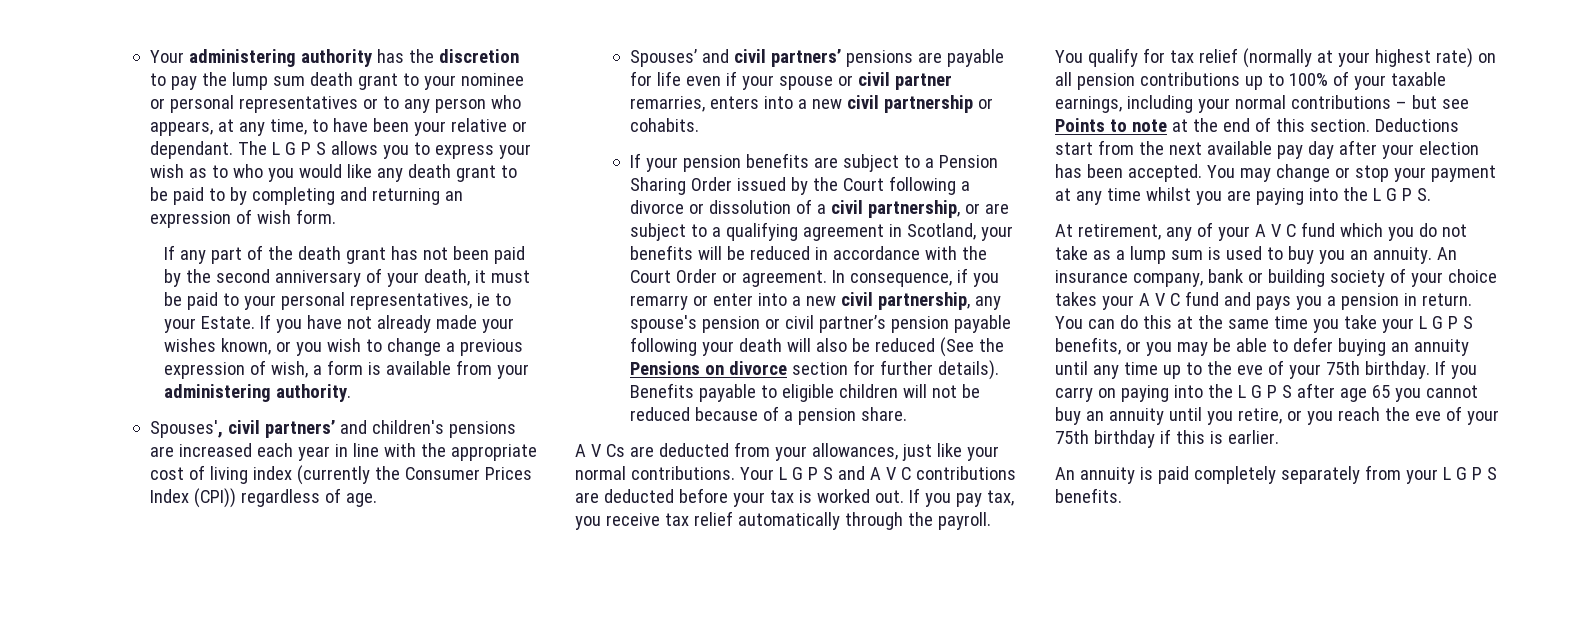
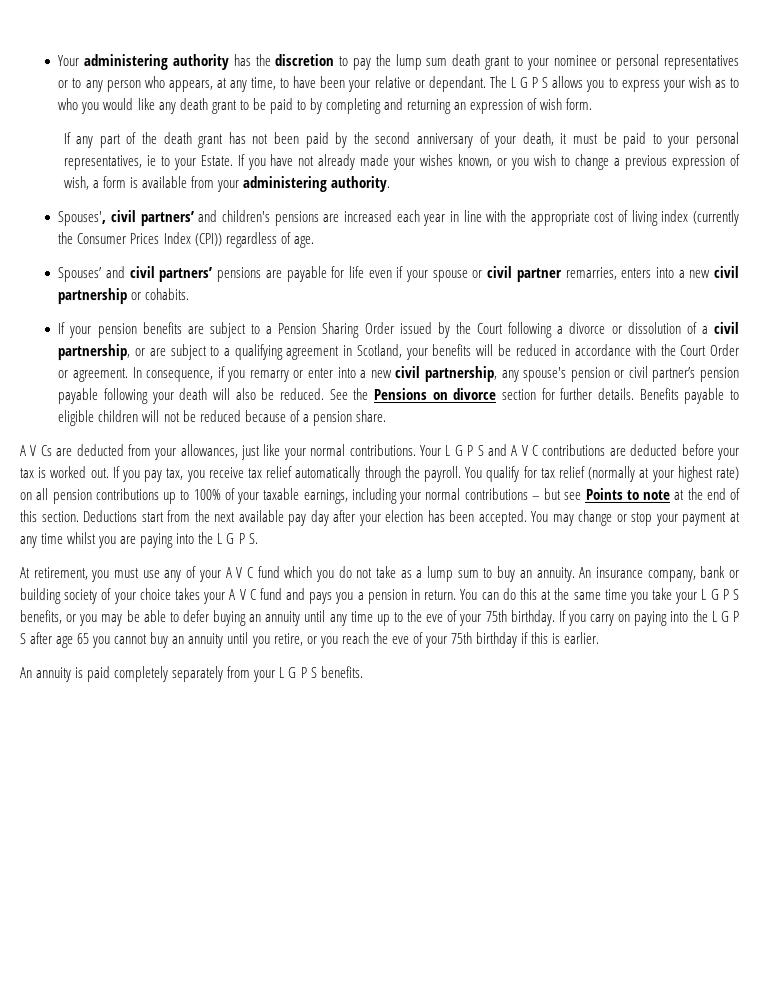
[874,337,974,357] reduced (See -> [279,388,348,401] reduced. See
[937,360,999,380] details). -> [597,387,635,400] details.
(1161, 232) none -> [91,568,161,583] you must use
[1207,246,1262,260] is used -> (480, 573) none
[1318,250,1345,264] you -> (517, 573) none

